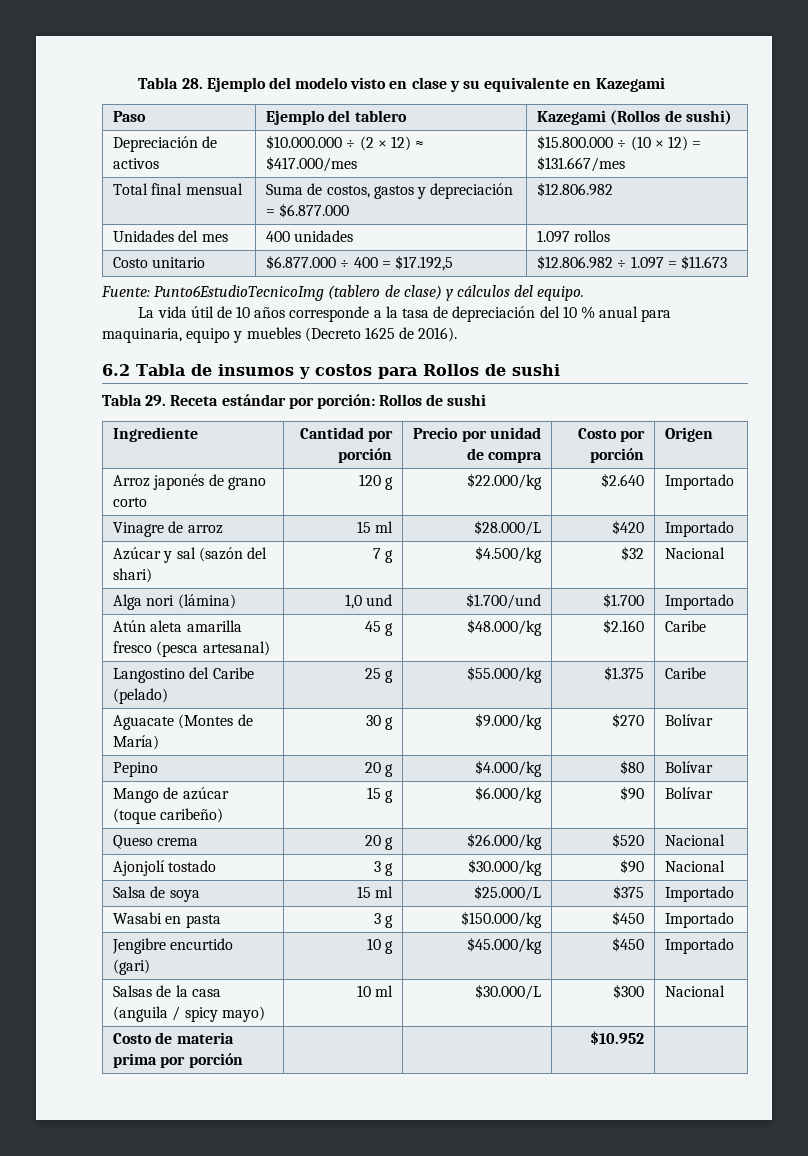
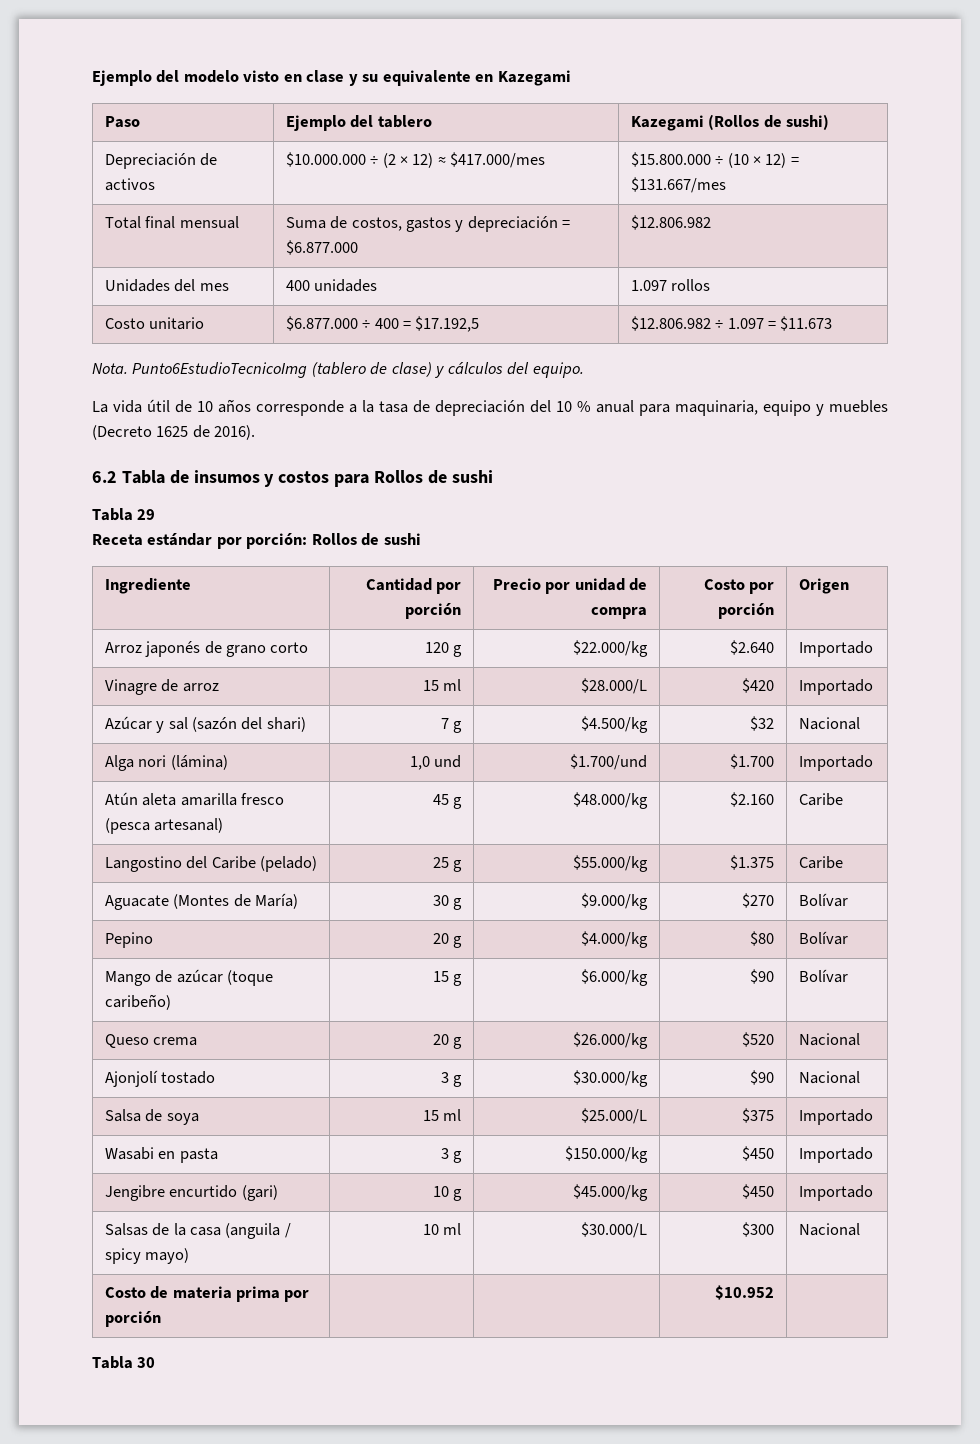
[138,77,203,89] Tabla 28. -> (92, 78) none
[101,286,150,297] Fuente: -> [92,363,128,374] Nota.
[145,395,167,406] 29. -> [137,509,156,520] 29 //
(644, 1038) none -> [92,1356,156,1369] // Tabla 30

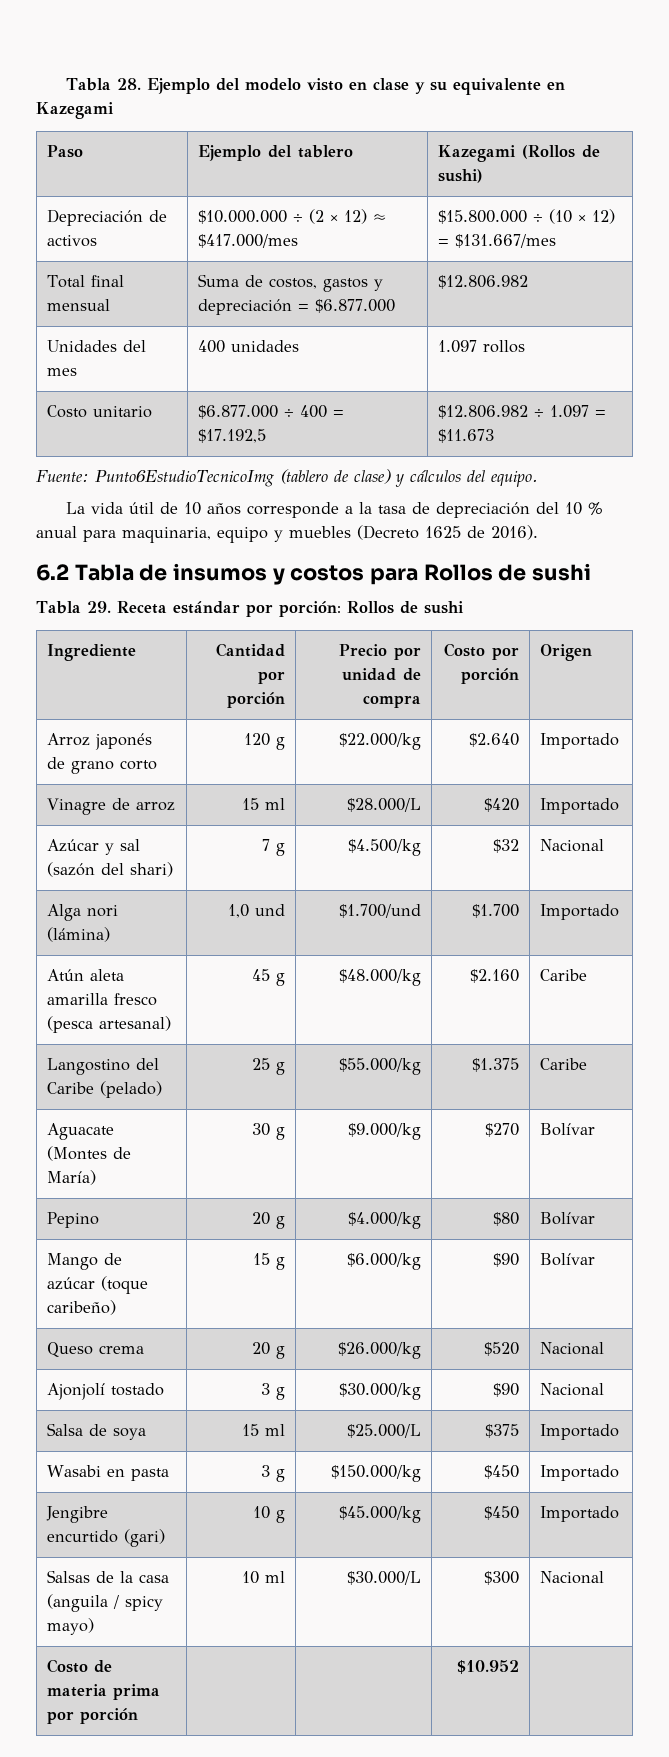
(92, 78) none -> [65,78,141,91] Tabla 28.
[92,363,128,374] Nota. -> [36,470,89,482] Fuente:
[137,509,156,520] 29 // -> [86,601,111,613] 29.
[92,1356,156,1369] // Tabla 30 -> (519, 1667) none

